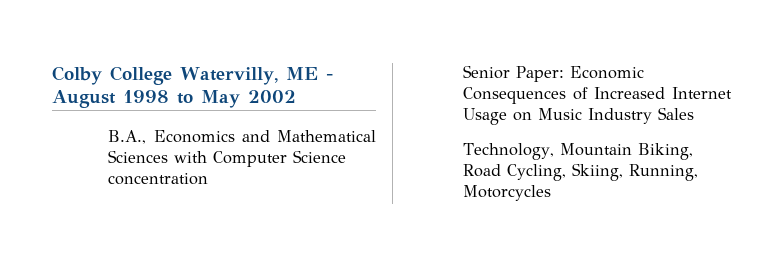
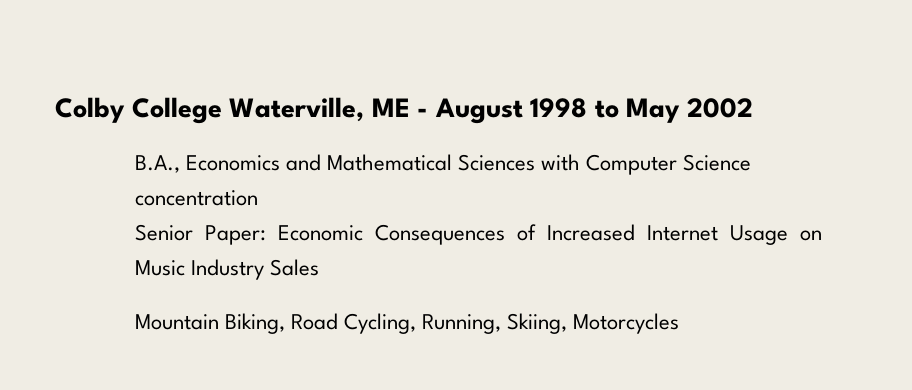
[180,67,278,85] Watervilly, -> [229,97,365,122] Waterville,
[463,143,555,160] Technology, -> (319, 267) none
[572,163,699,181] Skiing, Running, -> [421,313,567,334] Running, Skiing,

